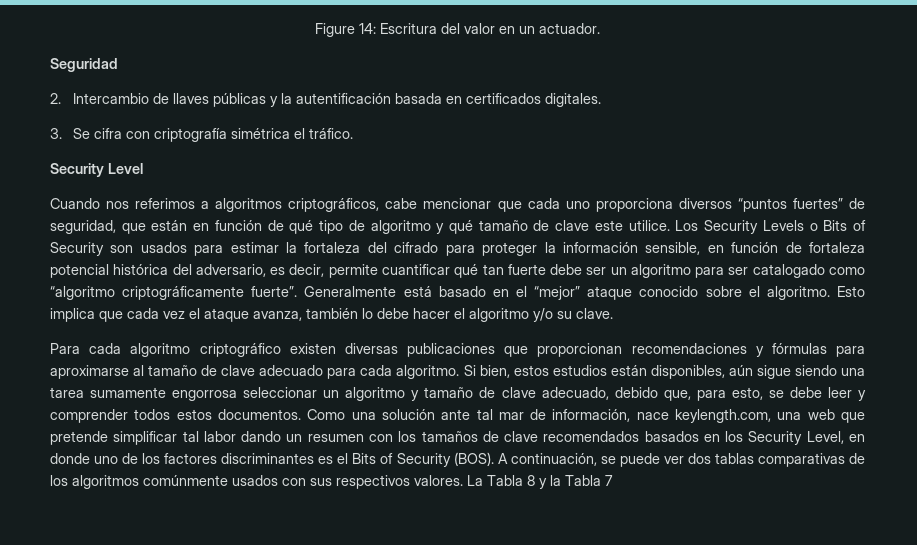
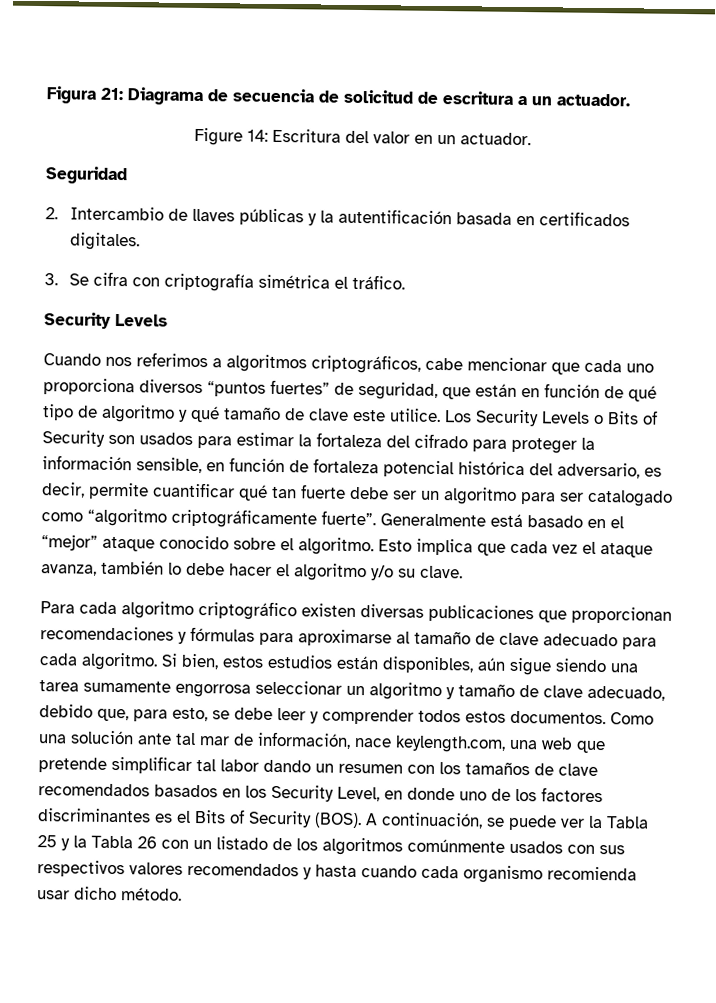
(315, 30) none -> [46,86,631,107] Figura 21: Diagrama de secuencia de solicitud de escritura a un actuador. //
[108,163,143,174] Level -> [115,313,168,327] Levels
[687,453,845,467] dos tablas comparativas -> [588,815,649,829] [37,835,268,851] la Tabla 25 y la Tabla 26 con un listado
[414,475,613,489] valores. La Tabla 8 y la Tabla 7 -> [129,862,637,884] [37,886,182,901] valores recomendados y hasta cuando cada organismo recomienda usar dicho método.

